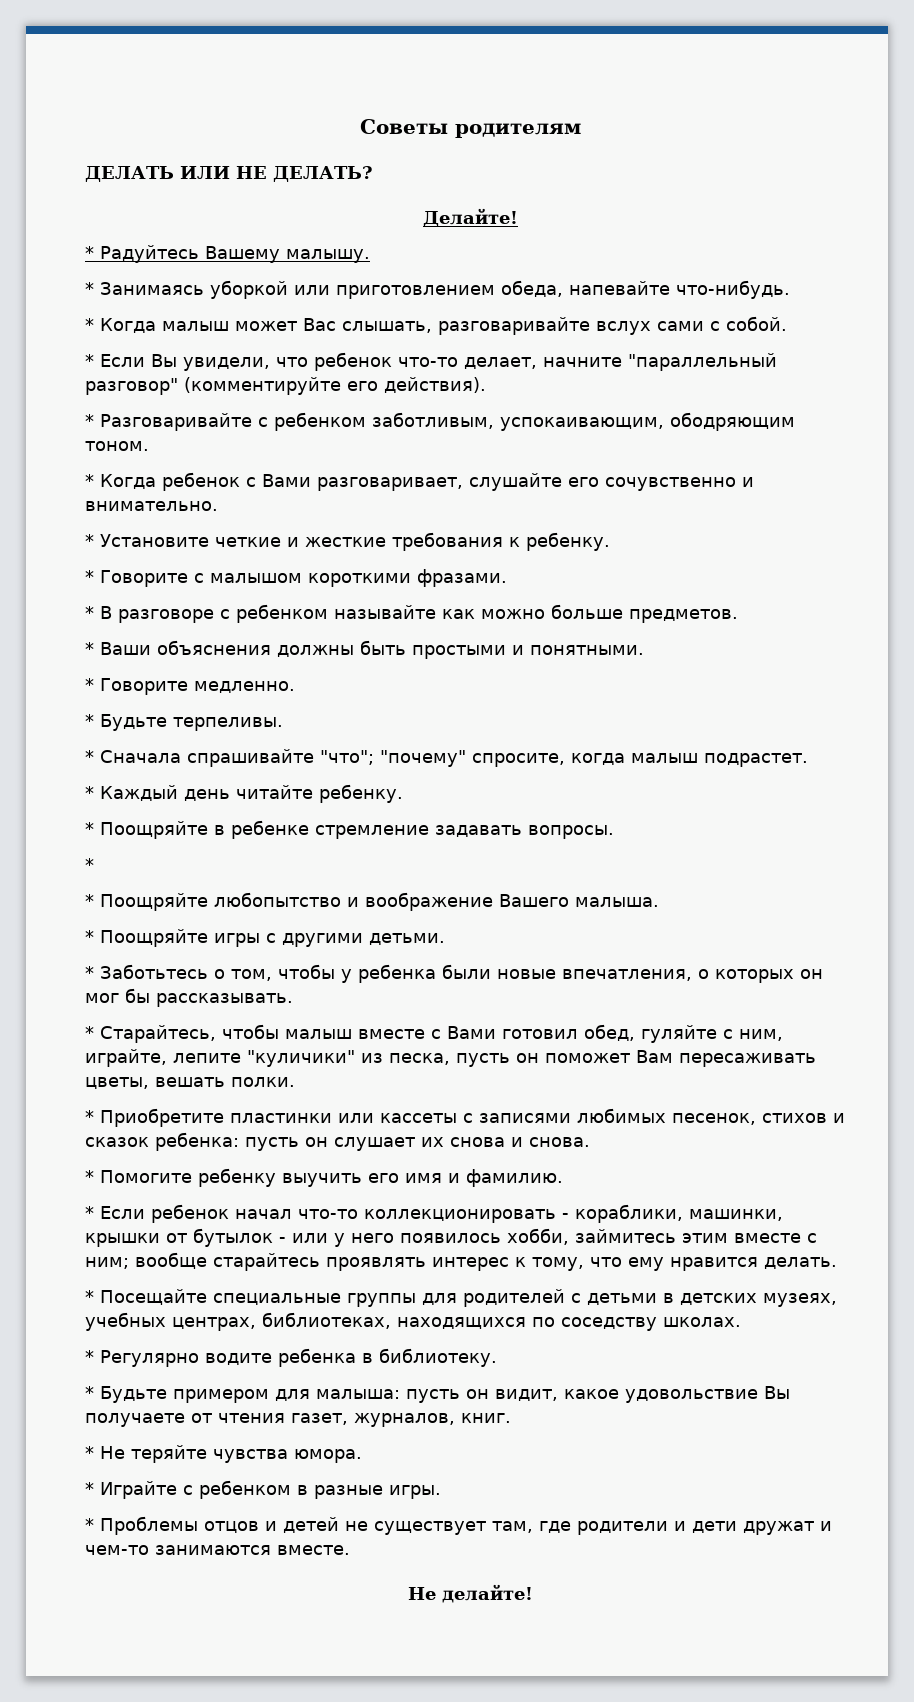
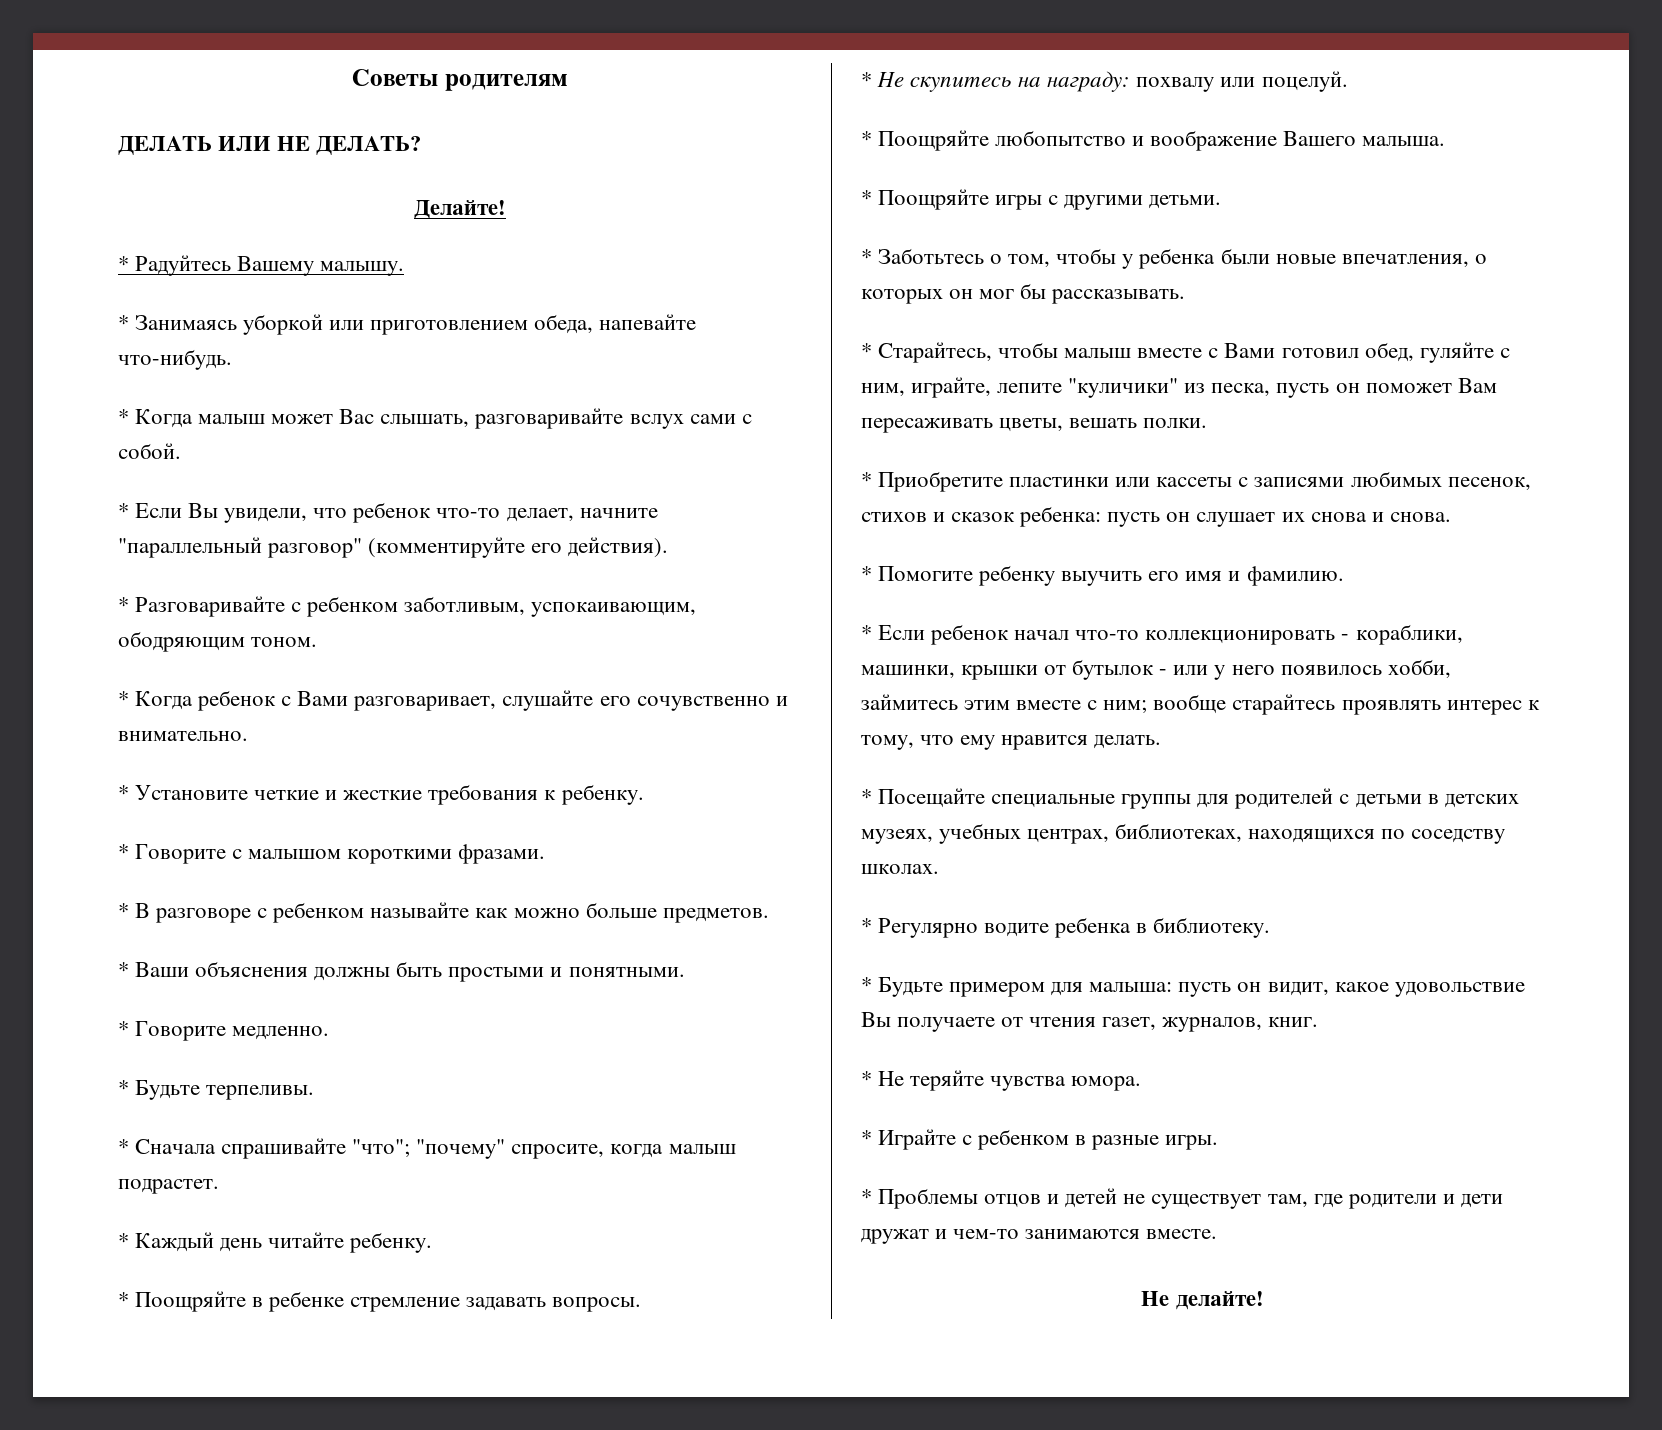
(94, 864) none -> [877,71,1348,92] Не скупитесь на награду: похвалу или поцелуй.

